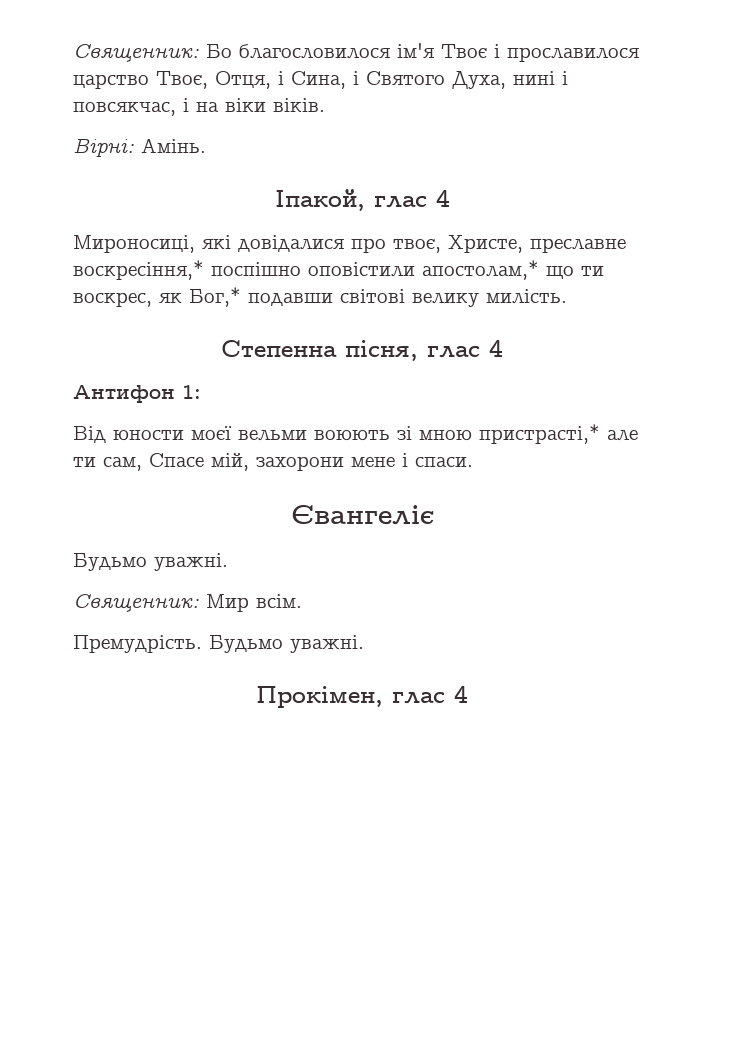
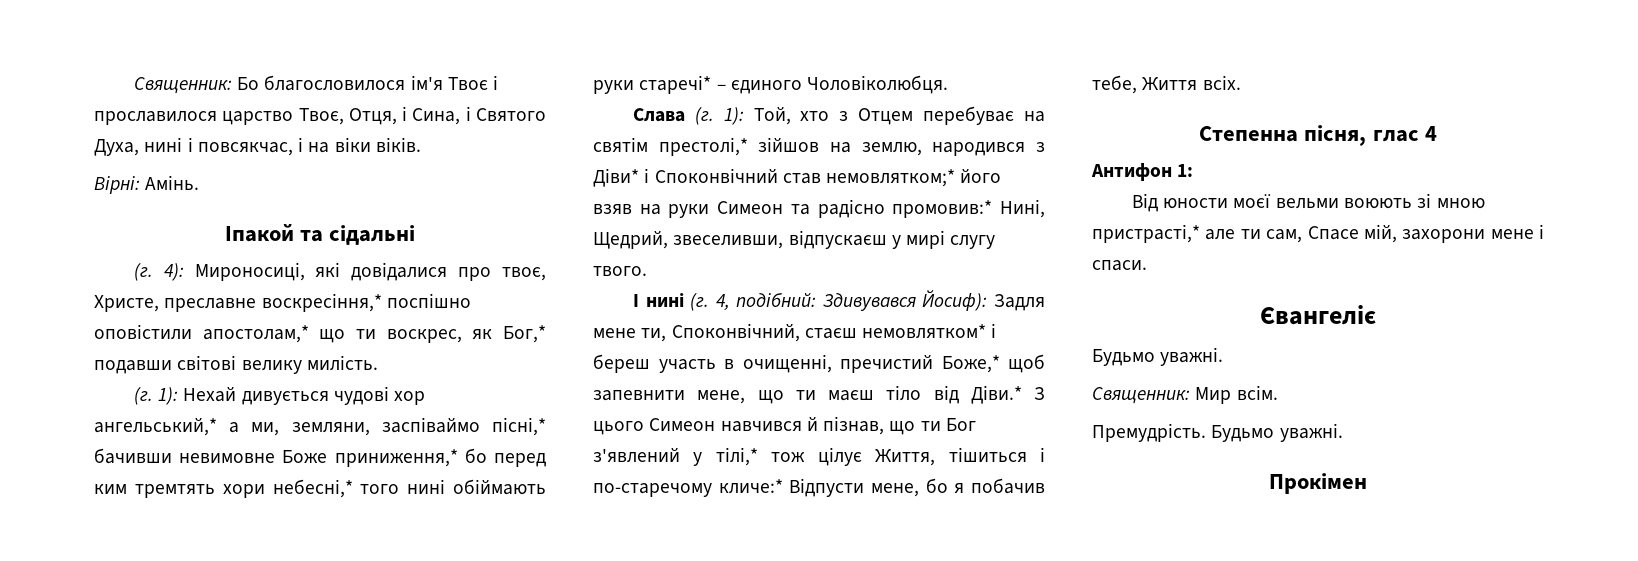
[274,189,450,211] Іпакой, глас 4 // -> [224,224,416,245] [133,263,184,281] Іпакой та сідальні // (г. 4):
(567, 296) none -> [133,386,426,405] [94,417,546,436] [94,448,546,467] [94,479,546,498] [593,75,949,94] [632,106,1045,125] [593,137,1045,156] [593,168,1002,187] [593,199,1045,218] [593,230,996,249] [593,266,647,276] [632,290,1045,311] [593,323,997,342] [593,354,1045,373] [593,385,1045,404] [593,416,976,435] [593,447,1045,466] [593,478,1045,497] [1092,75,1241,94] // (г. 1): Нехай дивується чудові хор ангельський,* а ми, земляни, заспіваймо пісні,* бачивши невимовне Боже приниження,* бо перед ким тремтять хори небесні,* того нині обіймають руки старечі* – єдиного Чоловіколюбця. // Слава (г. 1): Той, хто з Отцем перебуває на святім престолі,* зійшов на землю, народився з Діви* і Споконвічний став немовлятком;* його взяв на руки Симеон та радісно промовив:* Нині, Щедрий, звеселивши, відпускаєш у мирі слугу твого. // І нині (г. 4, подібний: Здивувався Йосиф): Задля мене ти, Споконвічний, стаєш немовлятком* і береш участь в очищенні, пречистий Боже,* щоб запевнити мене, що ти маєш тіло від Діви.* З цього Симеон навчився й пізнав, що ти Бог з'явлений у тілі,* тож цілує Життя, тішиться і по-старечому кличе:* Відпусти мене, бо я побачив тебе, Життя всіх.
[256,685,468,708] Прокімен, глас 4 -> [1269,473,1367,494] Прокімен

